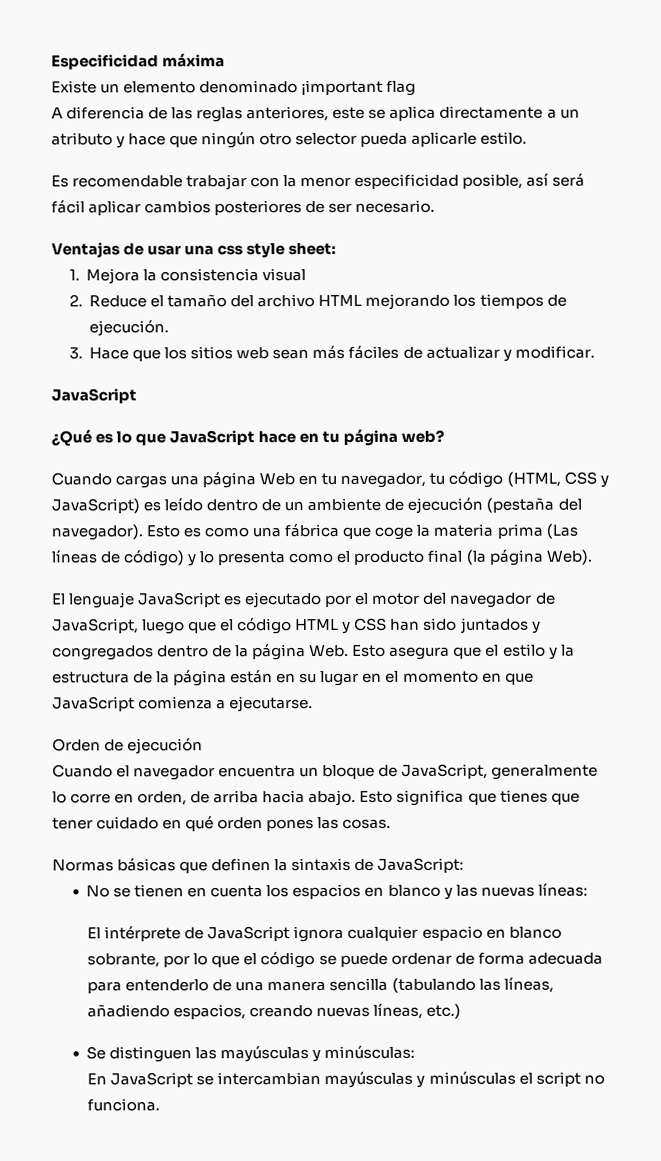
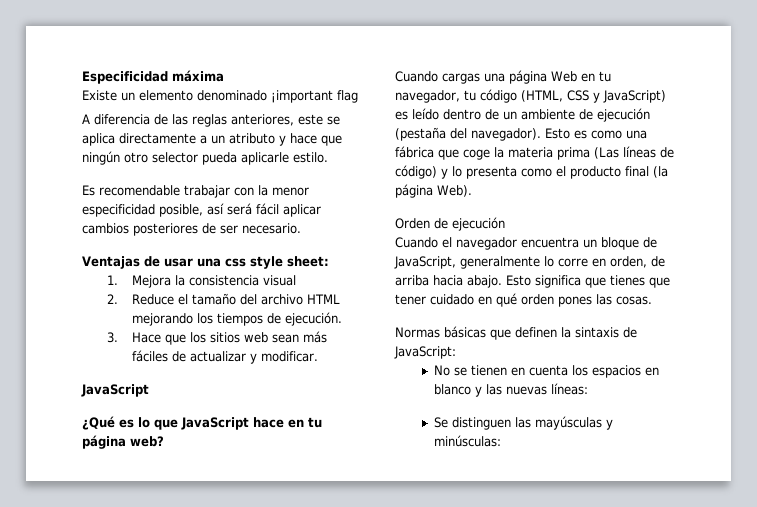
[52,592,556,609] [52,617,541,635] [52,643,575,661] [52,669,534,687] [52,696,314,713] // El lenguaje JavaScript es ejecutado por el motor del navegador de JavaScript, luego que el código HTML y CSS han sido juntados y congregados dentro de la página Web. Esto asegura que el estilo y la estructura de la página están en su lugar en el momento en que JavaScript comienza a ejecutarse. -> (472, 191) none
[87,925,562,943] [87,951,603,969] [87,976,554,994] [87,1002,462,1020] // El intérprete de JavaScript ignora cualquier espacio en blanco sobrante, por lo que el código se puede ordenar de forma adecuada para entenderlo de una manera sencilla (tabulando las líneas, añadiendo espacios, creando nuevas líneas, etc.) -> (589, 389) none
[87,1070,605,1089] [87,1098,161,1112] // En JavaScript se intercambian mayúsculas y minúsculas el script no funciona. -> (502, 441) none

